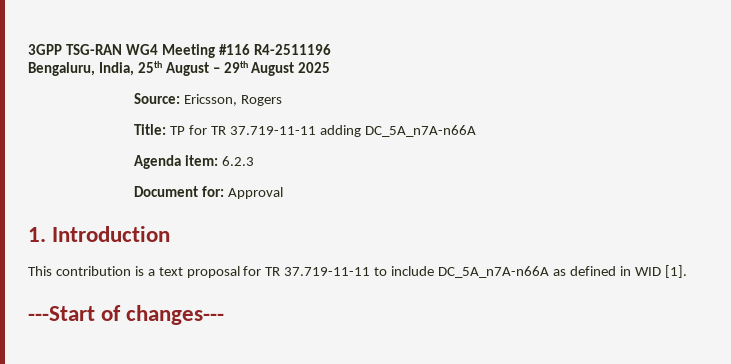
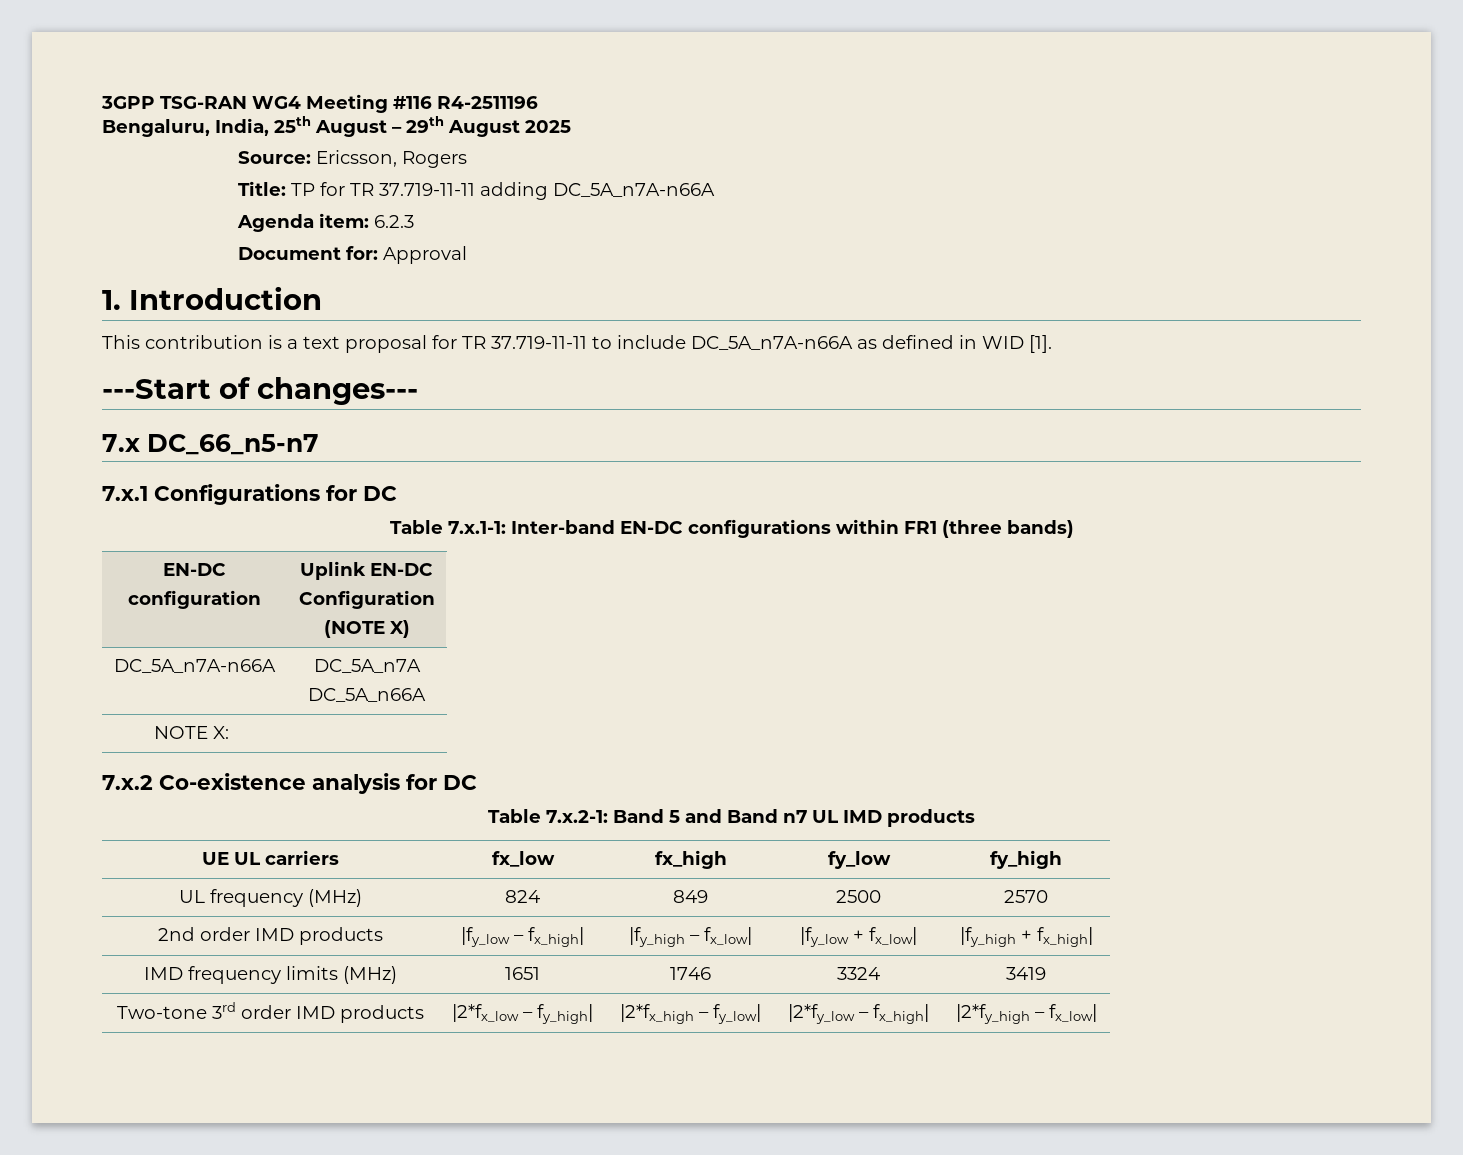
(225, 315) none -> [102,434,319,455] [102,484,397,505] [389,519,1074,538] [163,563,226,576] [128,590,261,609] [300,561,433,580] [298,590,435,609] [323,620,410,638] [114,659,276,673] [313,659,421,673] [308,688,426,702] [154,726,230,739] [102,773,477,794] [488,809,975,827] [202,850,339,865] [491,851,555,867] [654,850,727,869] [827,851,891,869] [990,850,1062,869] [179,889,362,907] [505,890,540,903] [673,890,708,903] [836,890,881,903] [1004,890,1048,903] [158,927,383,945] [461,927,584,947] [629,927,752,947] [800,927,917,947] [959,927,1093,947] [144,966,397,984] [505,967,540,980] [670,967,711,980] [837,967,880,980] [1006,967,1046,980] [116,1002,424,1023] [452,1004,593,1024] [620,1004,761,1024] [788,1004,929,1024] [955,1004,1097,1024] // 7.x DC_66_n5-n7 // 7.x.1 Configurations for DC // Table 7.x.1-1: Inter-band EN-DC configurations within FR1 (three bands) // EN-DC // configuration | Uplink EN-DC // Configuration // (NOTE X) // DC_5A_n7A-n66A | DC_5A_n7A // DC_5A_n66A // NOTE X: // 7.x.2 Co-existence analysis for DC // Table 7.x.2-1: Band 5 and Band n7 UL IMD products // UE UL carriers | fx_low | fx_high | fy_low | fy_high // UL frequency (MHz) | 824 | 849 | 2500 | 2570 // 2nd order IMD products | |fy_low – fx_high| | |fy_high – fx_low| | |fy_low + fx_low| | |fy_high + fx_high| // IMD frequency limits (MHz) | 1651 | 1746 | 3324 | 3419 // Two-tone 3rd order IMD products | |2*fx_low – fy_high| | |2*fx_high – fy_low| | |2*fy_low – fx_high| | |2*fy_high – fx_low|

